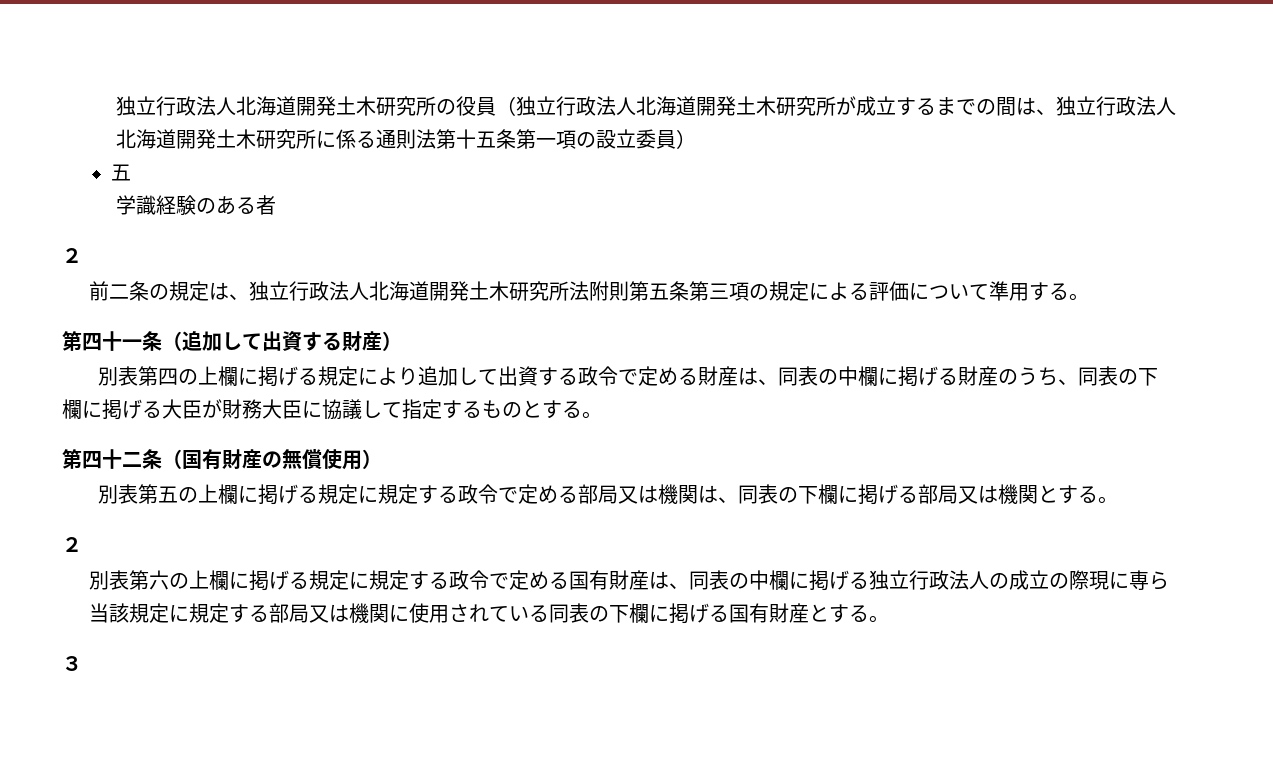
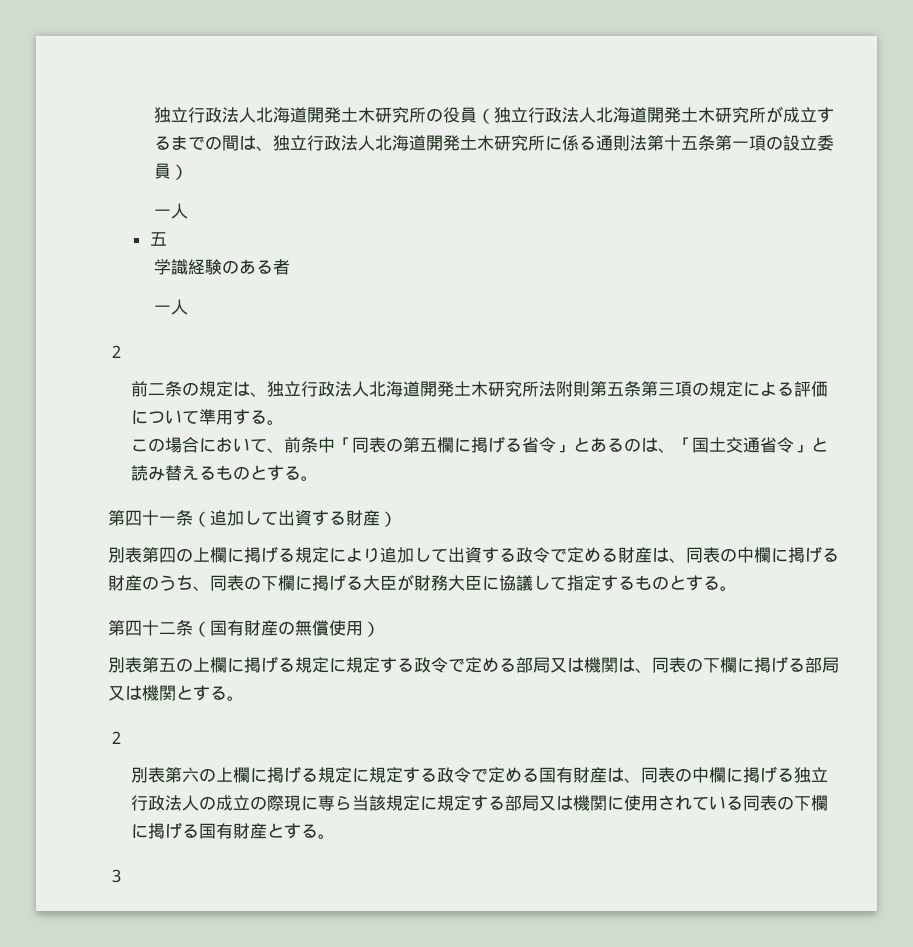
(696, 139) none -> [154,203,189,219] // 一人
(276, 205) none -> [154,299,189,315] // 一人
(1089, 297) none -> [131,436,829,453] [131,465,319,481] // この場合において、前条中「同表の第五欄に掲げる省令」とあるのは、「国土交通省令」と読み替えるものとする。

